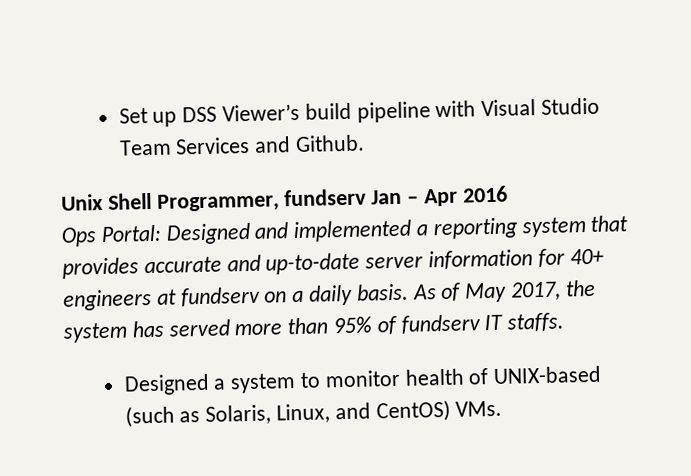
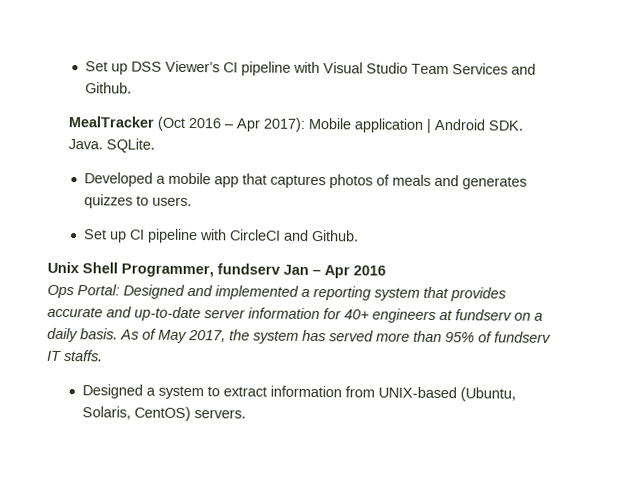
[304,102,352,120] build -> [223,62,239,73] CI
(366, 143) none -> [68,116,524,133] [68,138,156,153] [84,172,528,190] [84,194,193,209] [84,228,360,244] // MealTracker (Oct 2016 – Apr 2017): Mobile application | Android SDK. Java. SQLite. // Developed a mobile app that captures photos of meals and generates quizzes to users. // Set up CI pipeline with CircleCI and Github.
[324,365,603,388] [124,399,503,428] monitor health of UNIX-based (such as Solaris, Linux, and CentOS) VMs. -> [223,385,517,402] [82,406,247,422] extract information from UNIX-based (Ubuntu, Solaris, CentOS) servers.

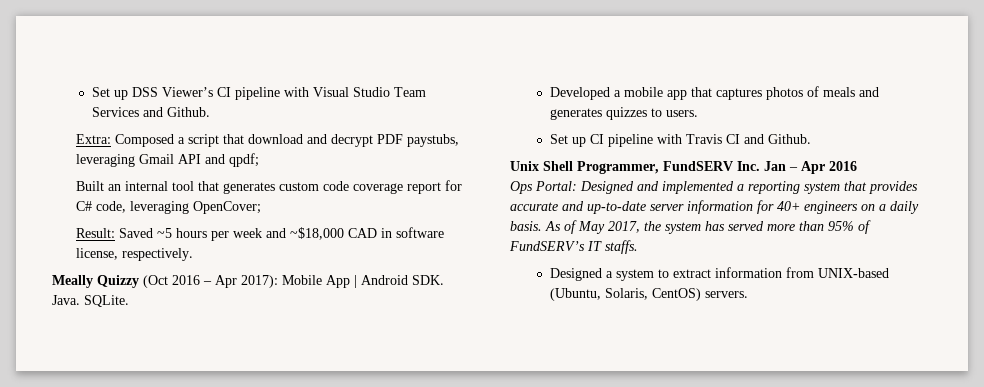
[68,116,155,128] MealTracker -> [76,134,460,147] [76,153,260,167] [76,180,463,194] [76,201,262,214] [76,227,445,241] [76,248,194,261] [52,275,139,288] Extra: Composed a script that download and decrypt PDF paystubs, leveraging Gmail API and qpdf; // Built an internal tool that generates custom code coverage report for C# code, leveraging OpenCover; // Result: Saved ~5 hours per week and ~$18,000 CAD in software license, respectively. // Meally Quizzy
[354,118,424,133] application -> [326,275,350,288] App
[229,229,282,241] CircleCI -> [685,134,740,144] Travis CI
[217,263,280,275] fundserv -> [663,161,760,171] FundSERV Inc.
[439,309,512,321] at fundserv -> (858, 207) none
[494,331,551,343] fundserv -> [509,241,585,251] FundSERV’s

